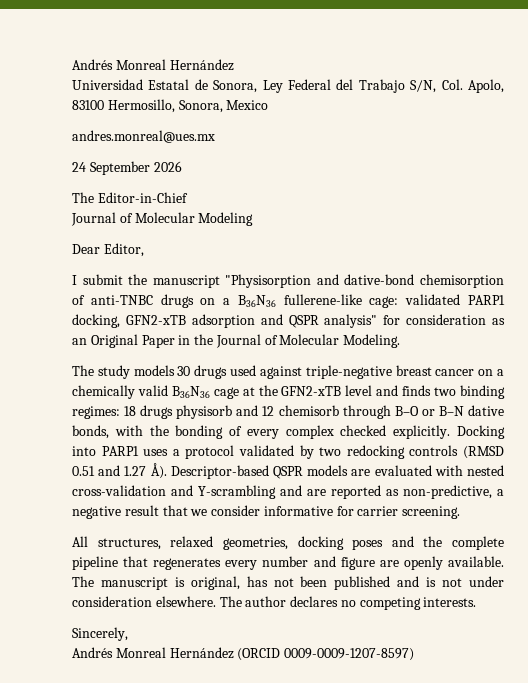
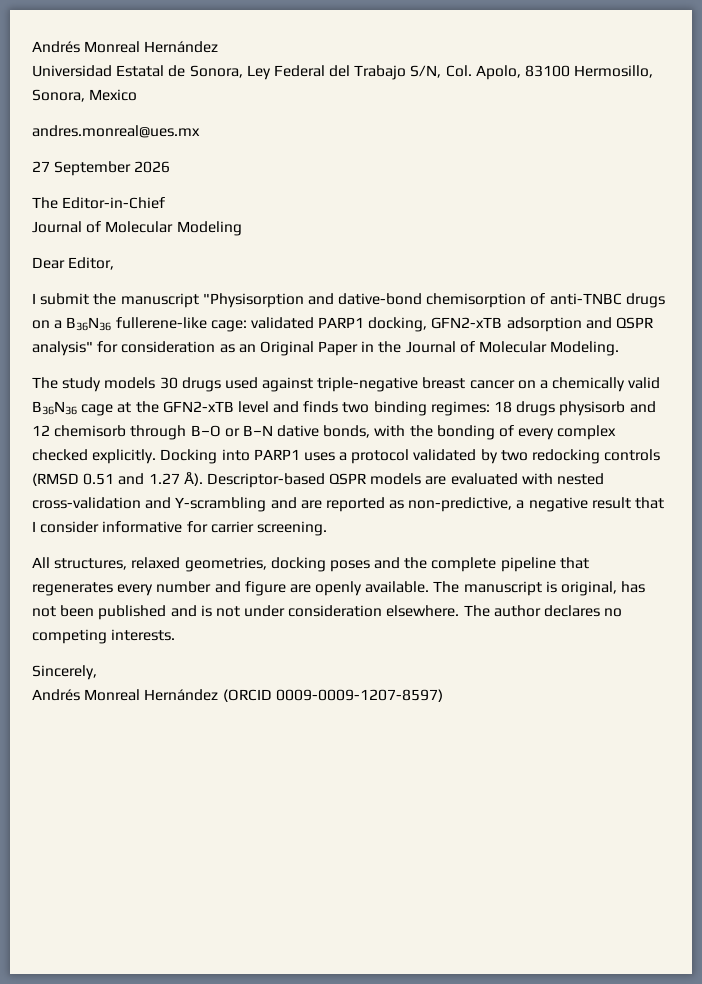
[72,162,86,172] 24 -> [32,161,50,172] 27
[190,509,208,516] we -> [32,521,36,532] I

